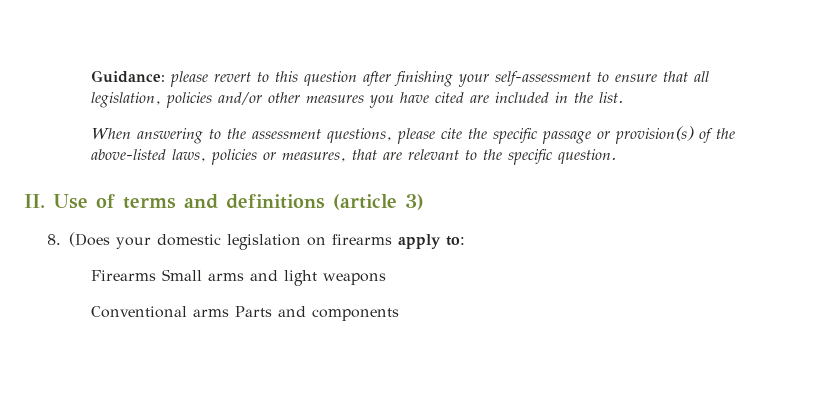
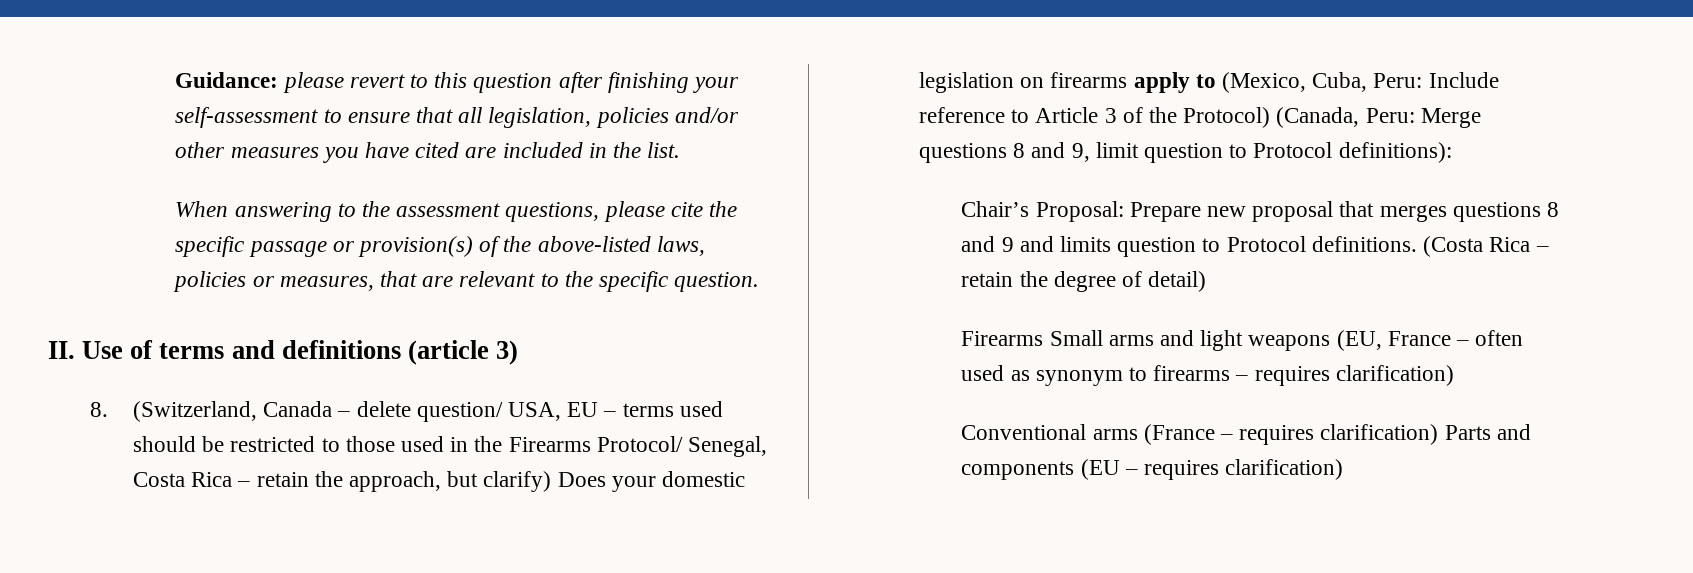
[68,232,110,247] (Does -> [132,401,723,422] [132,436,768,457] [132,471,606,492] (Switzerland, Canada – delete question/ USA, EU – terms used should be restricted to those used in the Firearms Protocol/ Senegal, Costa Rica – retain the approach, but clarify) Does
[445,236,465,246] to: -> [1195,72,1499,93] [918,107,1481,128] [918,142,1452,163] [961,201,1560,222] [961,236,1549,257] [961,271,1207,292] to (Mexico, Cuba, Peru: Include reference to Article 3 of the Protocol) (Canada, Peru: Merge questions 8 and 9, limit question to Protocol definitions): // Chair’s Proposal: Prepare new proposal that merges questions 8 and 9 and limits question to Protocol definitions. (Costa Rica – retain the degree of detail)
[91,306,400,321] // Conventional arms Parts and components -> [1336,330,1524,351] [961,365,1454,386] [961,424,1531,445] [961,459,1344,480] (EU, France – often used as synonym to firearms – requires clarification) // Conventional arms (France – requires clarification) Parts and components (EU – requires clarification)

